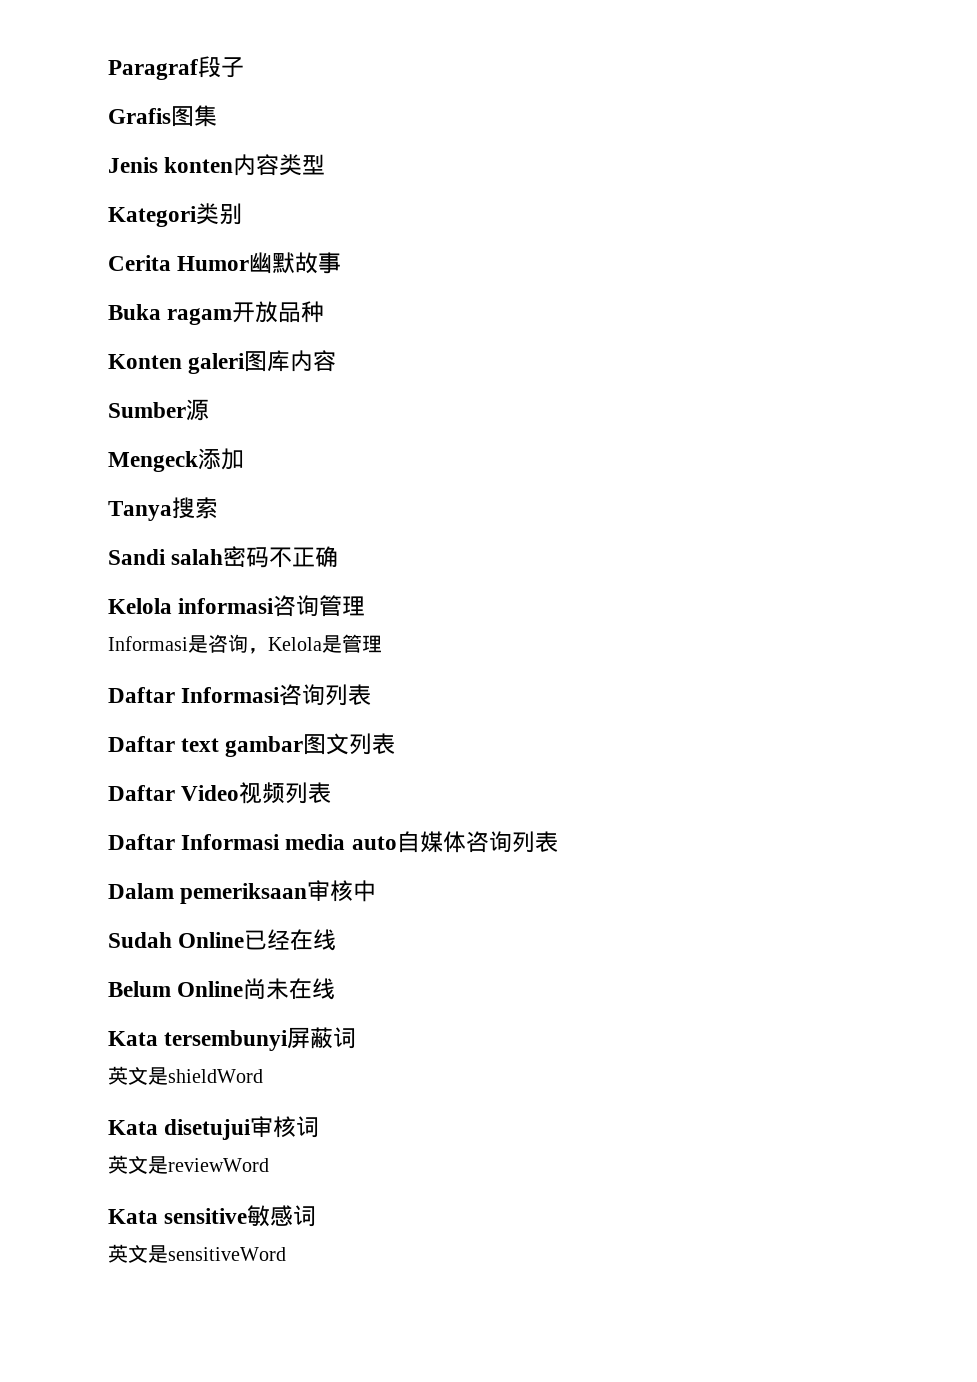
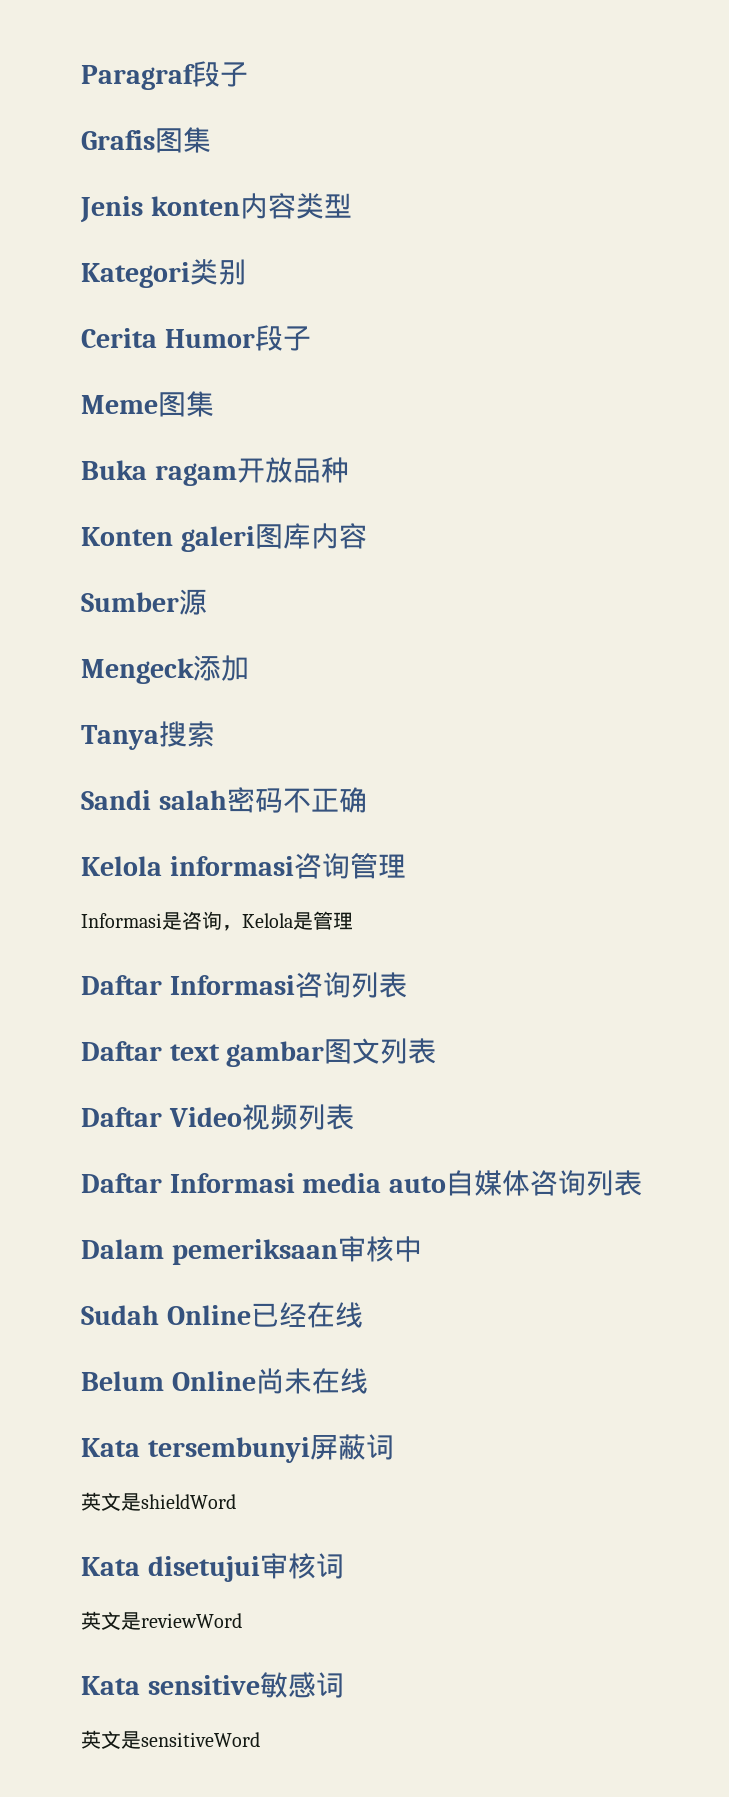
[249,252,342,274] 幽默故事 -> [254,325,311,351] [81,391,214,417] 段子 // Meme图集

